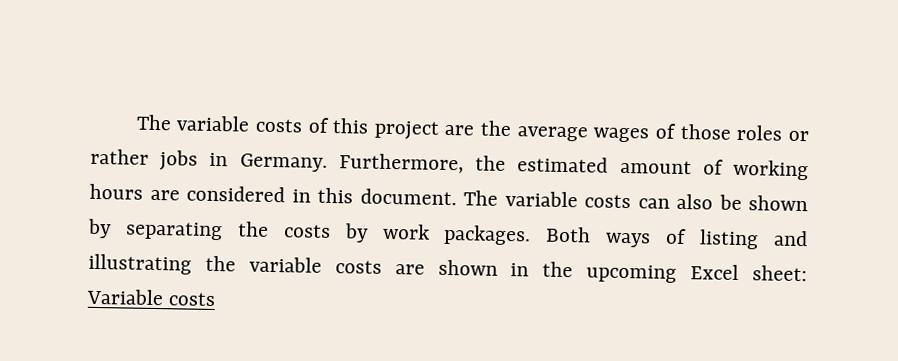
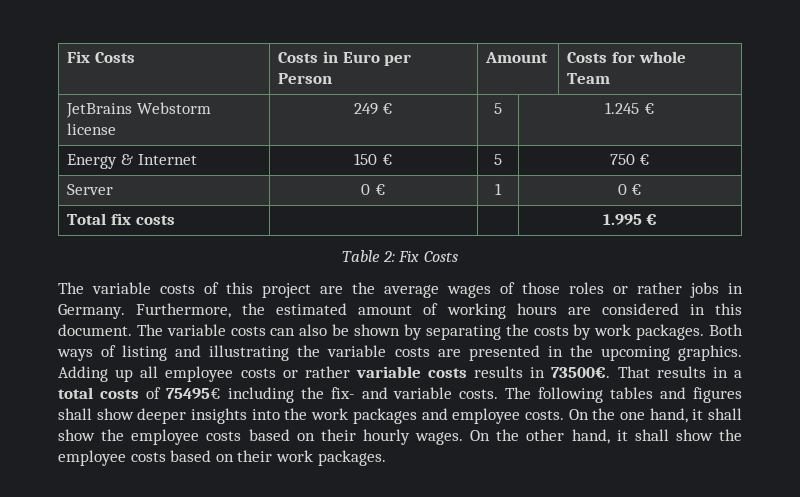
(135, 122) none -> [67,51,136,63] [278,51,412,66] [278,73,333,84] [485,52,549,63] [567,51,686,63] [567,73,611,84] [66,102,212,118] [67,123,117,135] [353,103,394,115] [494,103,502,114] [605,102,655,114] [67,154,197,169] [354,153,393,165] [494,154,502,165] [609,154,651,165] [67,184,114,195] [361,184,386,195] [495,183,502,195] [617,184,643,195] [67,213,175,225] [602,214,658,225] [342,250,458,262] Fix Costs | Costs in Euro per Person | Amount | Costs for whole Team // JetBrains Webstorm license | 249 € | 5 | 1.245 € // Energy & Internet | 150 € | 5 | 750 € // Server | 0 € | 1 | 0 € // Total fix costs | | | 1.995 € // Table 2: Fix Costs //
[437,259,498,276] shown -> [468,345,540,361] presented
[690,264,807,282] [86,288,217,307] Excel sheet: Variable costs -> [678,345,743,361] [58,366,742,382] [58,387,743,403] [58,408,742,424] [58,429,742,445] [58,450,386,466] graphics. Adding up all employee costs or rather variable costs results in 73500€. That results in a total costs of 75495€ including the fix- and variable costs. The following tables and figures shall show deeper insights into the work packages and employee costs. On the one hand, it shall show the employee costs based on their hourly wages. On the other hand, it shall show the employee costs based on their work packages.

